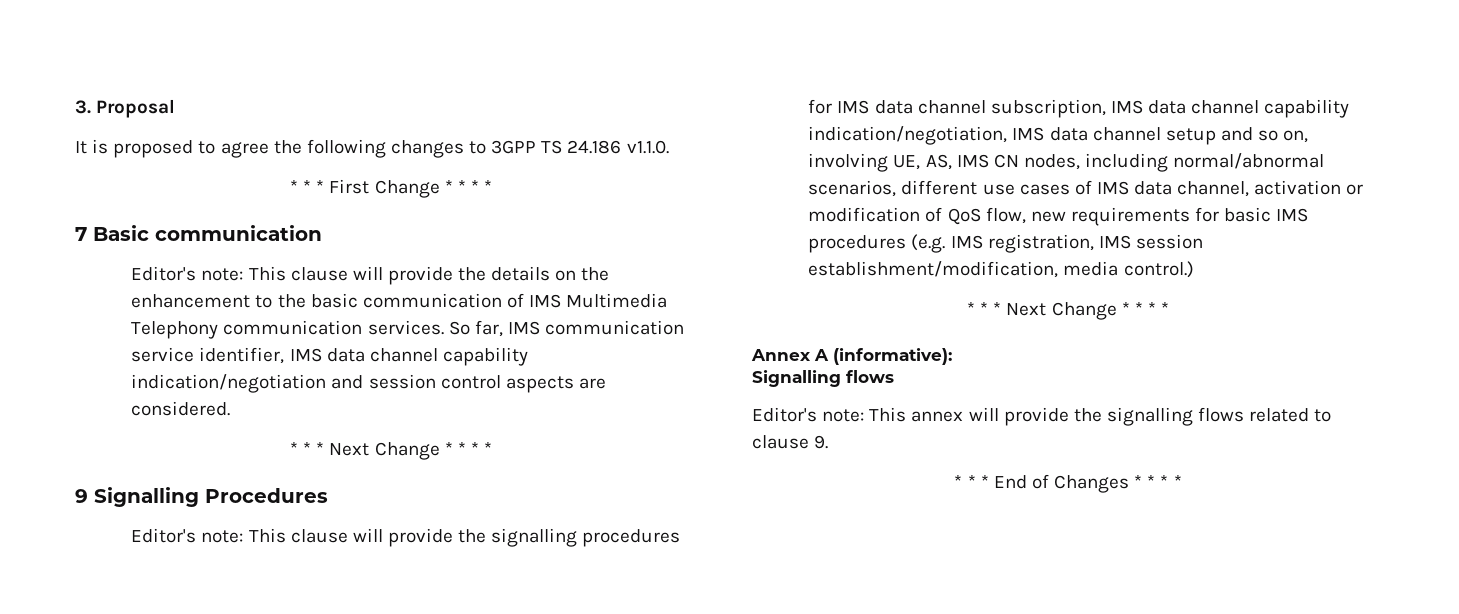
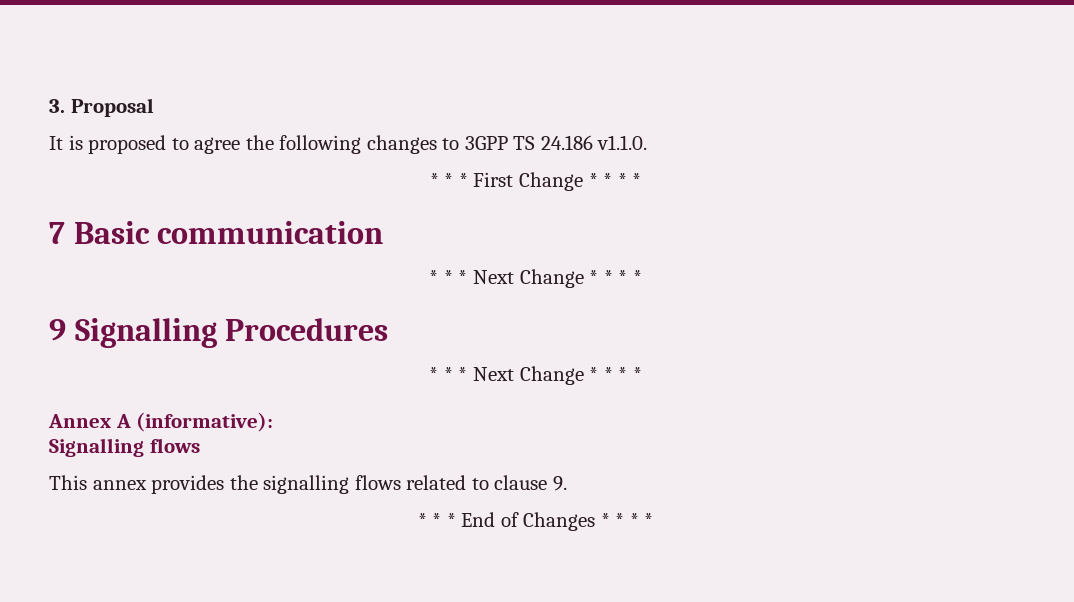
[131,266,610,285] [131,293,668,308] [131,320,685,339] [131,347,528,366] [131,374,606,393] [131,401,231,416] // Editor's note: This clause will provide the details on the enhancement to the basic communication of IMS Multimedia Telephony communication services. So far, IMS communication service identifier, IMS data channel capability indication/negotiation and session control aspects are considered. -> (384, 232) none
[131,528,681,547] [808,99,1350,118] [808,126,1309,145] [808,153,1325,172] [808,180,1364,197] [808,207,1309,226] [808,234,1203,253] [808,261,1194,278] // Editor's note: This clause will provide the signalling procedures for IMS data channel subscription, IMS data channel capability indication/negotiation, IMS data channel setup and so on, involving UE, AS, IMS CN nodes, including normal/abnormal scenarios, different use cases of IMS data channel, activation or modification of QoS flow, new requirements for basic IMS procedures (e.g. IMS registration, IMS session establishment/modification, media control.) -> (389, 329) none
[752,407,1069,426] Editor's note: This annex will provide -> [49,475,225,494] This annex provides

